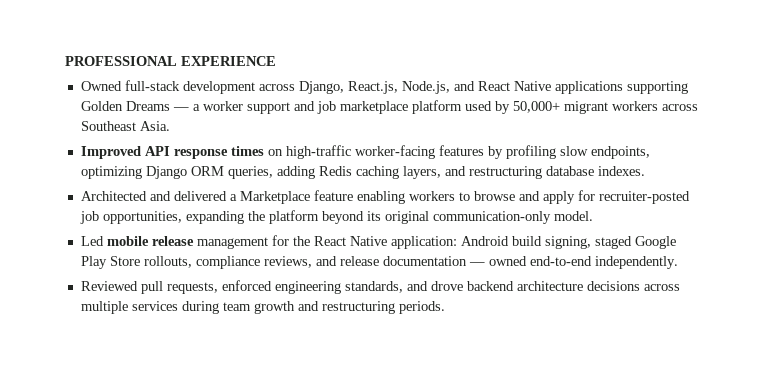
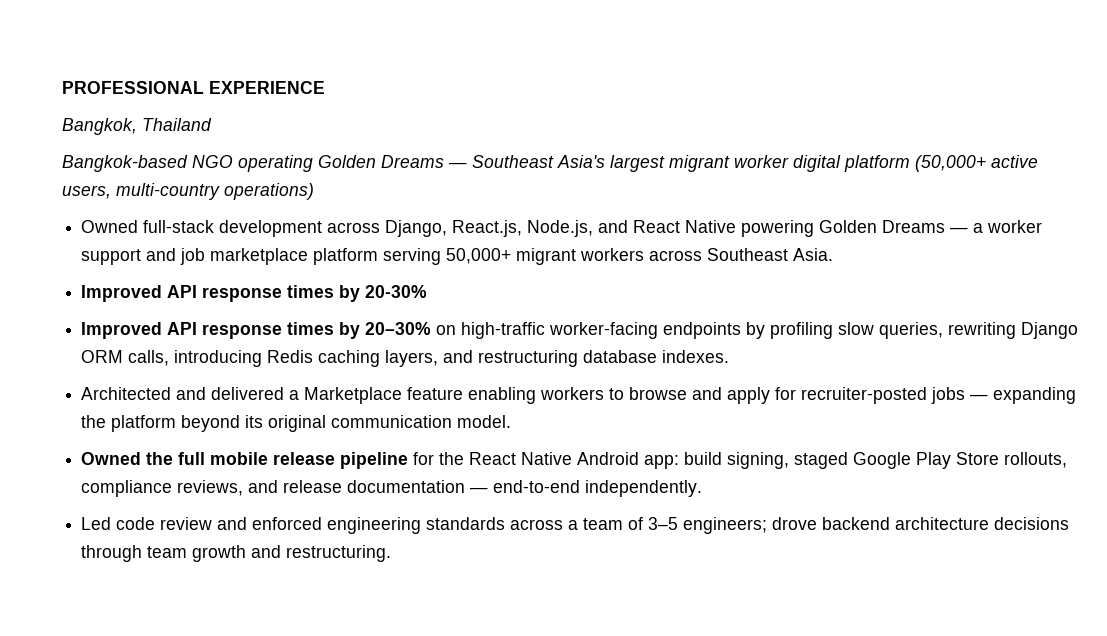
(276, 61) none -> [62,118,212,135] [62,155,1038,172] [62,183,314,200] // Bangkok, Thailand // Bangkok-based NGO operating Golden Dreams — Southeast Asia's largest migrant worker digital platform (50,000+ active users, multi-country operations)
[554,81,688,94] applications supporting -> [741,220,815,237] powering
[464,101,510,114] used by -> [383,248,442,265] serving
(264, 151) none -> [339,285,428,302] [81,322,432,339] by 20-30% // Improved API response times by 20–30%
[438,145,484,156] features -> [663,322,742,339] endpoints
[590,146,650,159] [80,166,315,179] endpoints, optimizing Django ORM queries, adding -> [879,322,1079,339] [81,350,263,367] queries, rewriting Django ORM calls, introducing
[79,211,182,224] job opportunities, -> [931,387,989,404] jobs —
[432,211,551,224] communication-only -> [331,415,453,428] communication
[80,236,104,246] Led -> [81,452,206,465] Owned the full
[196,237,268,249] management -> [340,452,409,469] pipeline
[390,236,509,249] application: Android -> [577,452,680,469] Android app:
[488,256,527,266] owned -> (489, 490) none
[80,280,680,294] [80,301,219,314] Reviewed pull requests, enforced engineering standards, and drove backend architecture decisions across multiple services during -> [81,517,1070,534] [81,545,143,562] Led code review and enforced engineering standards across a team of 3–5 engineers; drove backend architecture decisions through
[321,301,445,314] restructuring periods. -> [286,545,392,562] restructuring.

